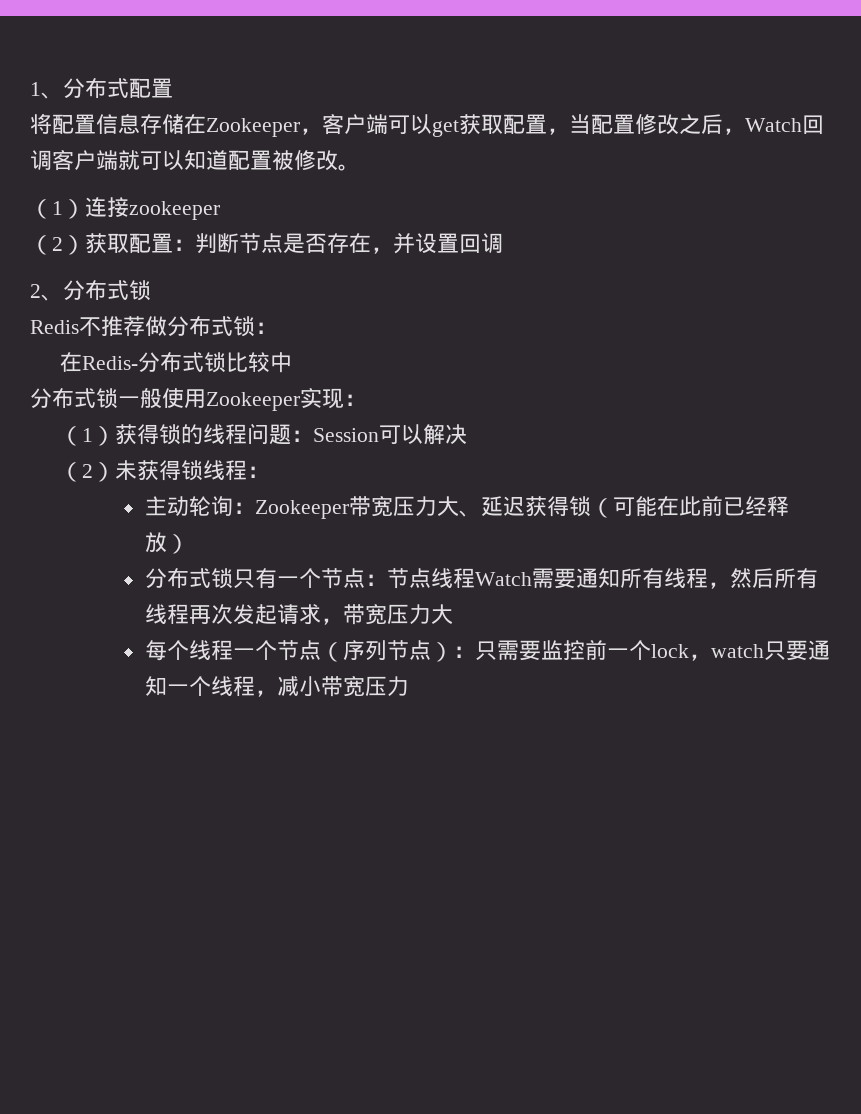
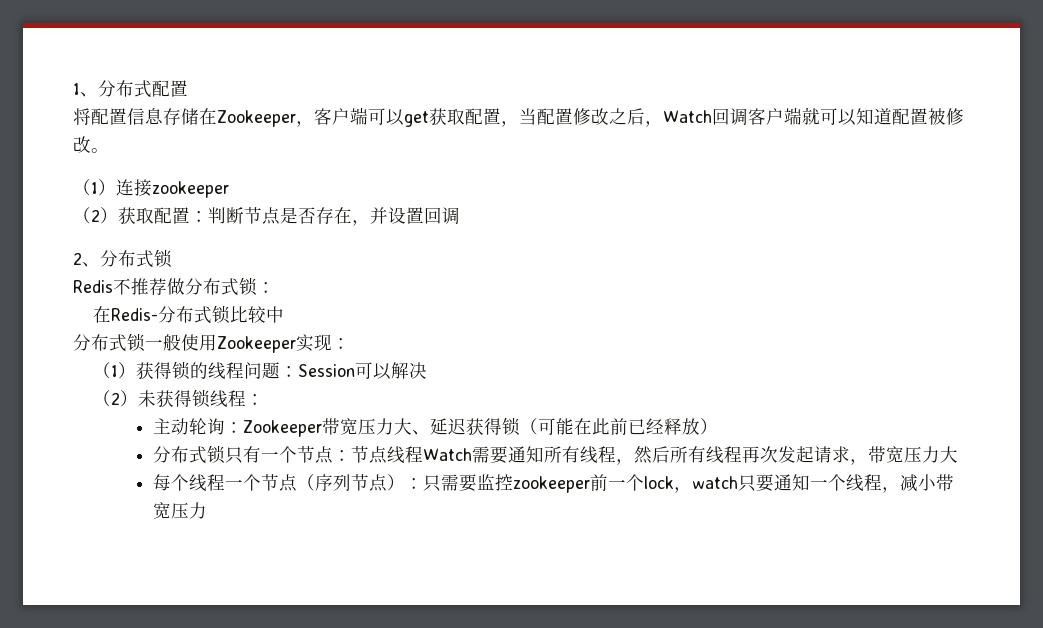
(585, 650) none -> [512,476,590,493] zookeeper

